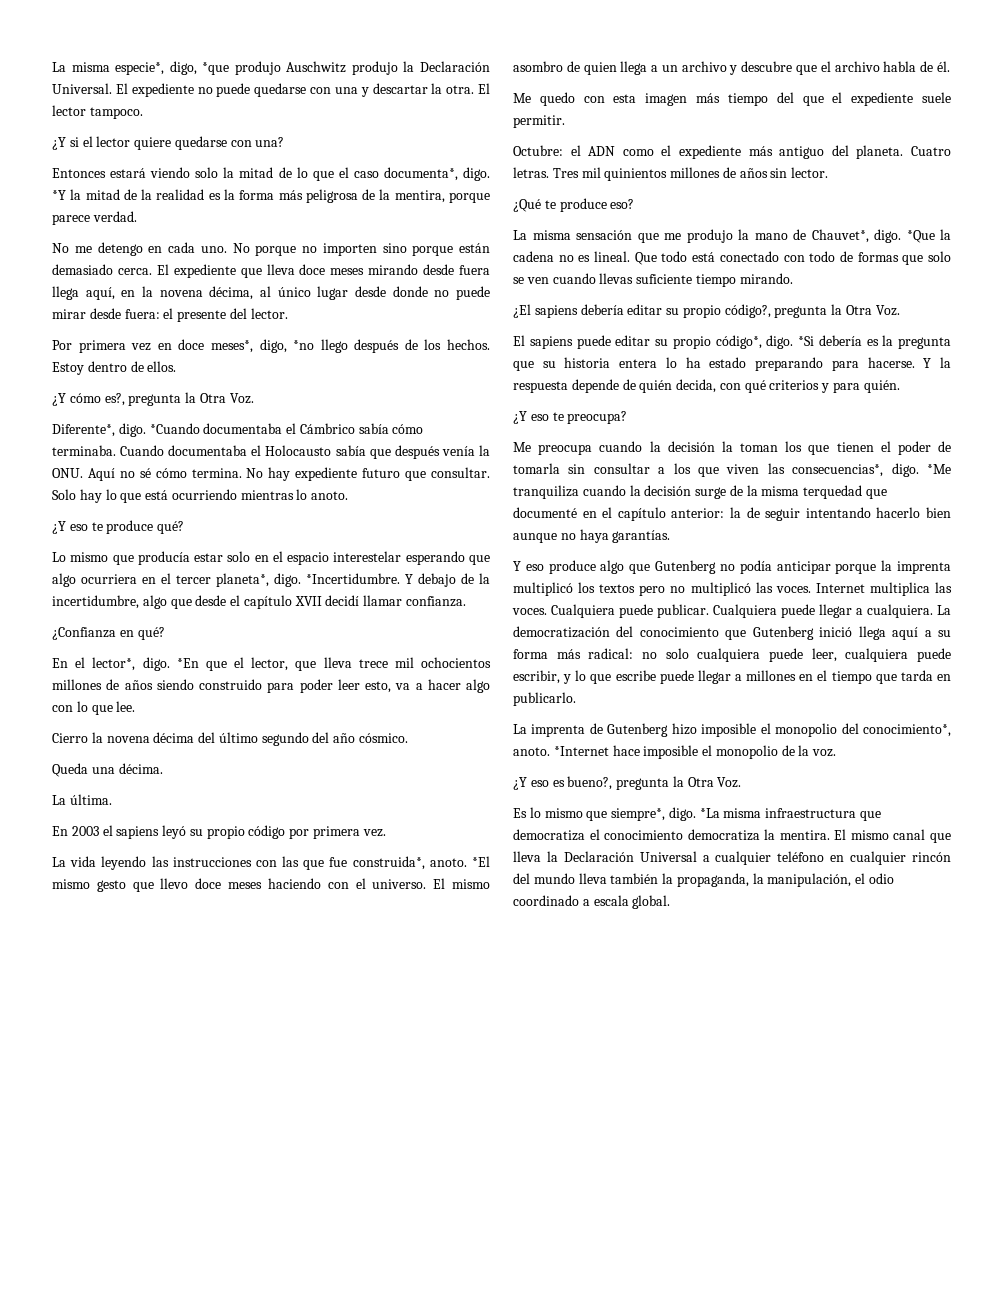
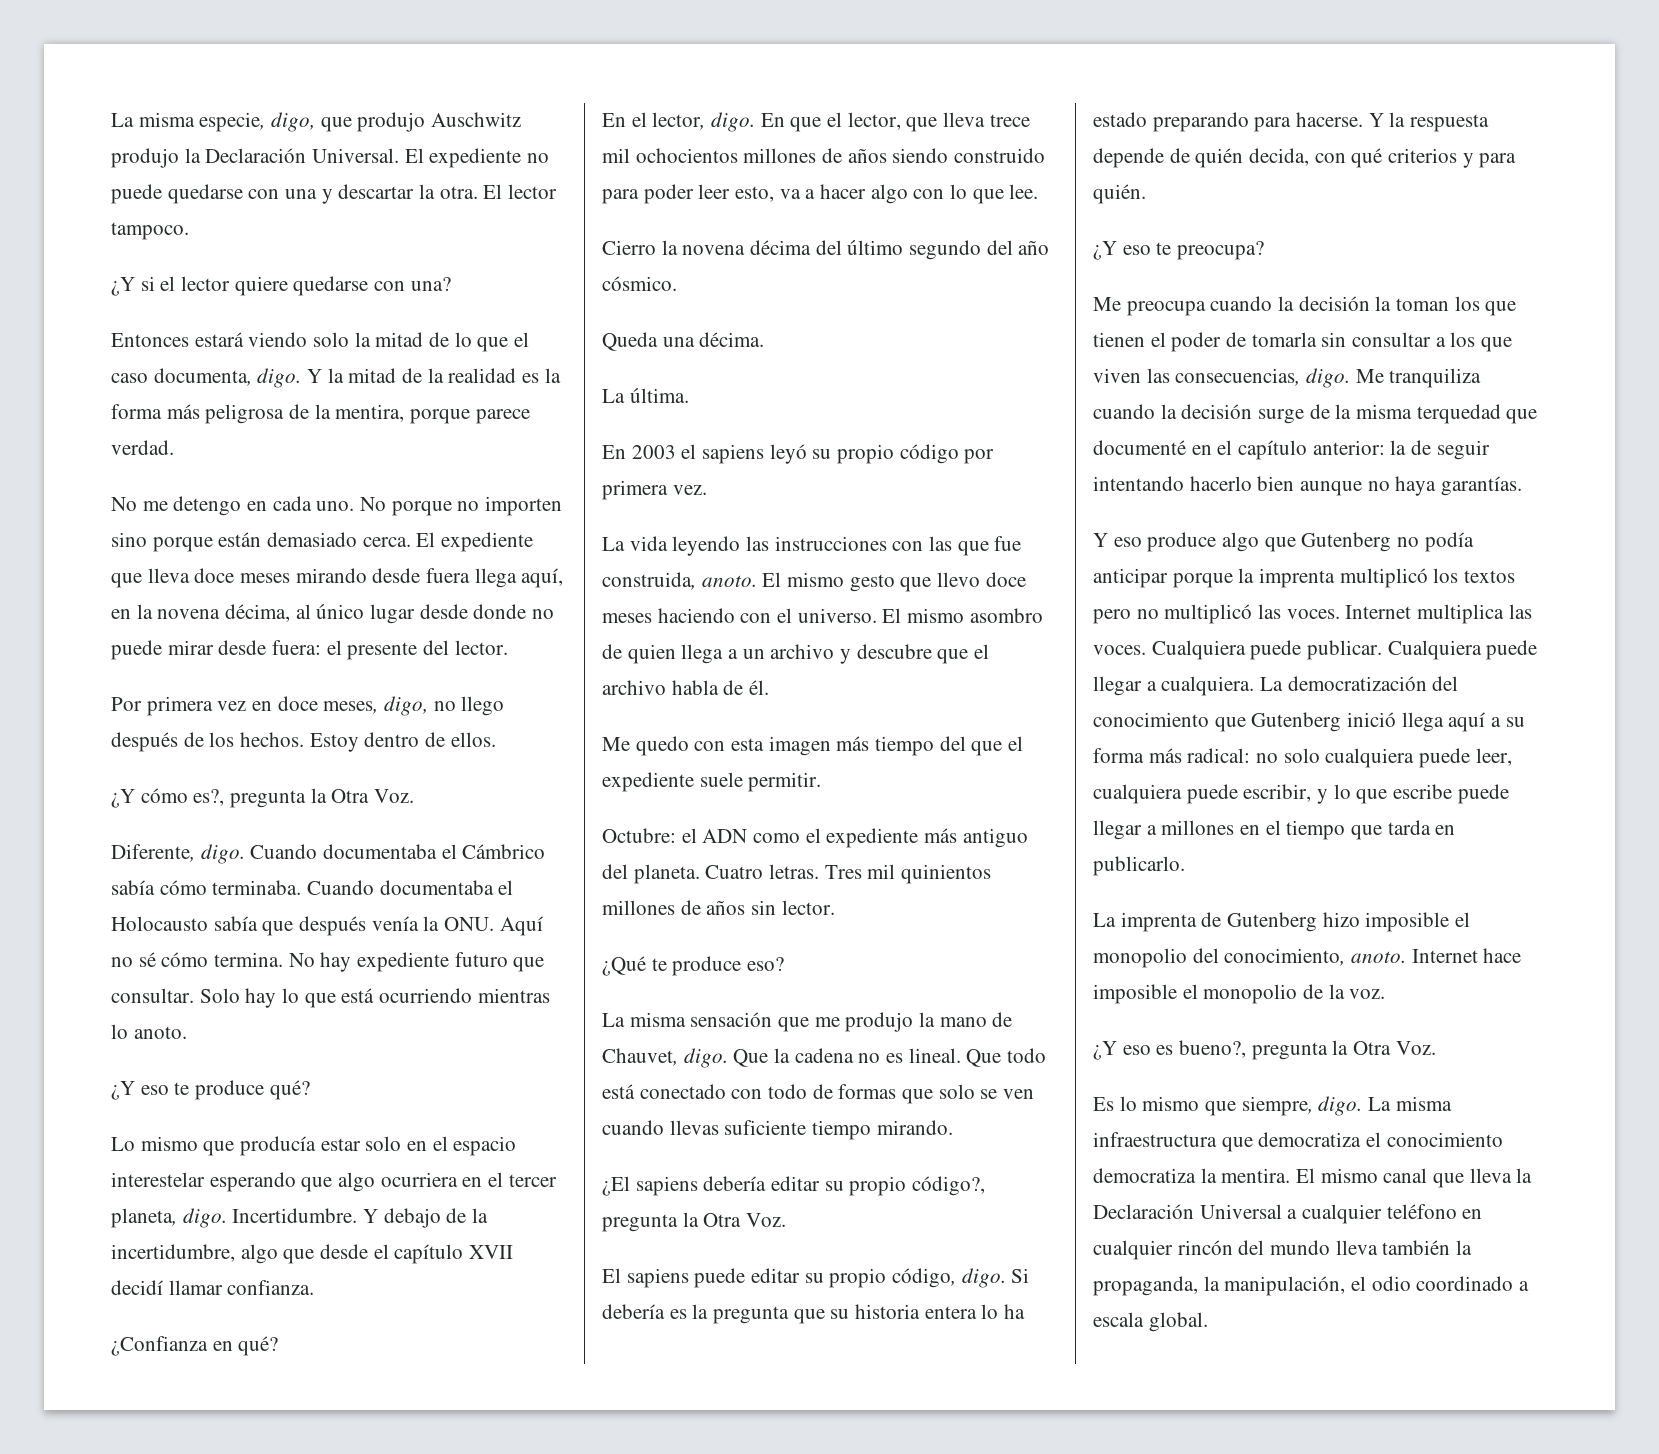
[52,61,230,75] La misma especie*, digo, *que -> [111,112,352,132] La misma especie, digo, que
[383,167,490,181] [52,190,66,200] documenta*, digo. *Y -> [153,368,323,388] documenta, digo. Y
[210,339,315,353] meses*, digo, *no -> [323,696,456,716] meses, digo, no
[52,423,200,437] Diferente*, digo. *Cuando -> [111,844,318,864] Diferente, digo. Cuando
[216,573,400,587] planeta*, digo. *Incertidumbre. -> [111,1208,358,1228] planeta, digo. Incertidumbre.
[92,657,199,671] lector*, digo. *En -> [652,112,785,132] lector, digo. En
[352,856,490,870] construida*, anoto. *El -> [602,572,782,590] construida, anoto. El
[811,229,935,243] Chauvet*, digo. *Que -> [602,1048,769,1068] Chauvet, digo. Que
[715,335,814,349] código*, digo. *Si -> [892,1268,1030,1288] código, digo. Si
[792,463,951,477] consecuencias*, digo. *Me -> [1175,368,1384,388] consecuencias, digo. Me
[863,724,951,737] [513,746,609,756] conocimiento*, anoto. *Internet -> [1224,948,1478,966] conocimiento, anoto. Internet
[611,807,720,821] siempre*, digo. *La -> [1241,1096,1392,1116] siempre, digo. La

